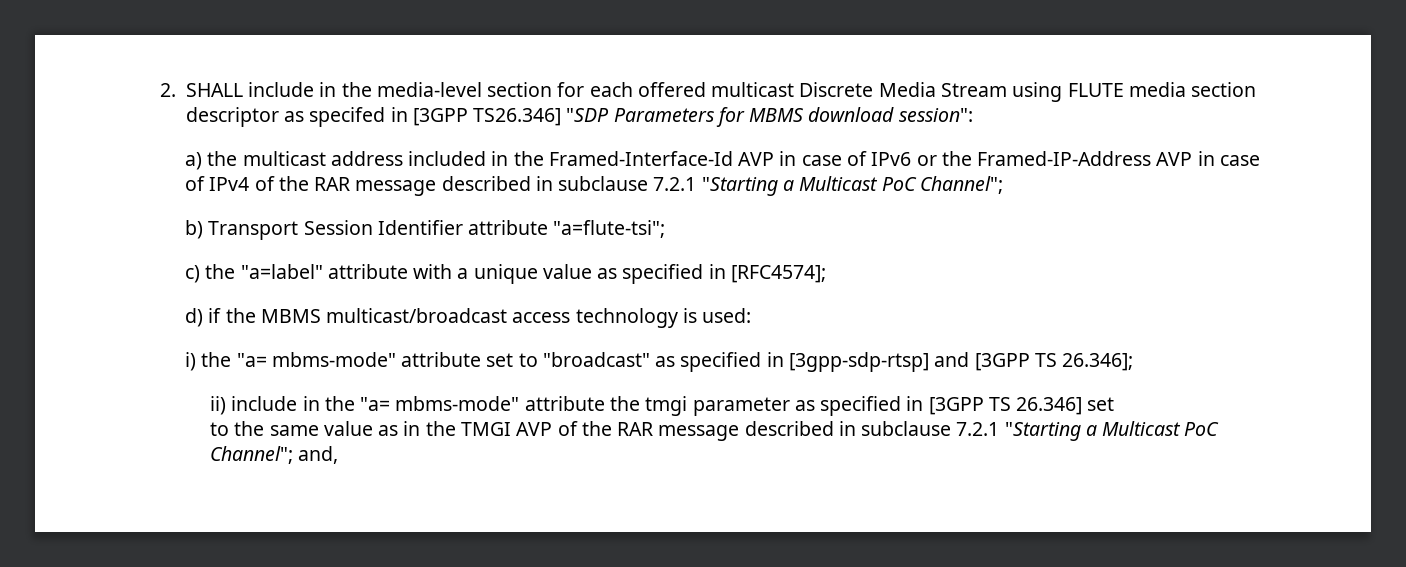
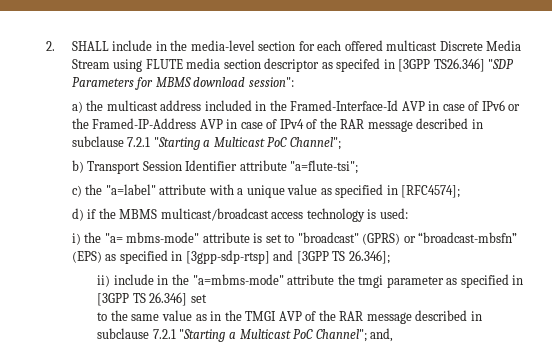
(482, 359) none -> [253,233,263,243] is
(650, 359) none -> [362,232,518,245] [71,251,102,263] (GPRS) or “broadcast-mbsfn” (EPS)
[360,396,520,411] "a= mbms-mode" -> [192,274,284,285] "a=mbms-mode"

